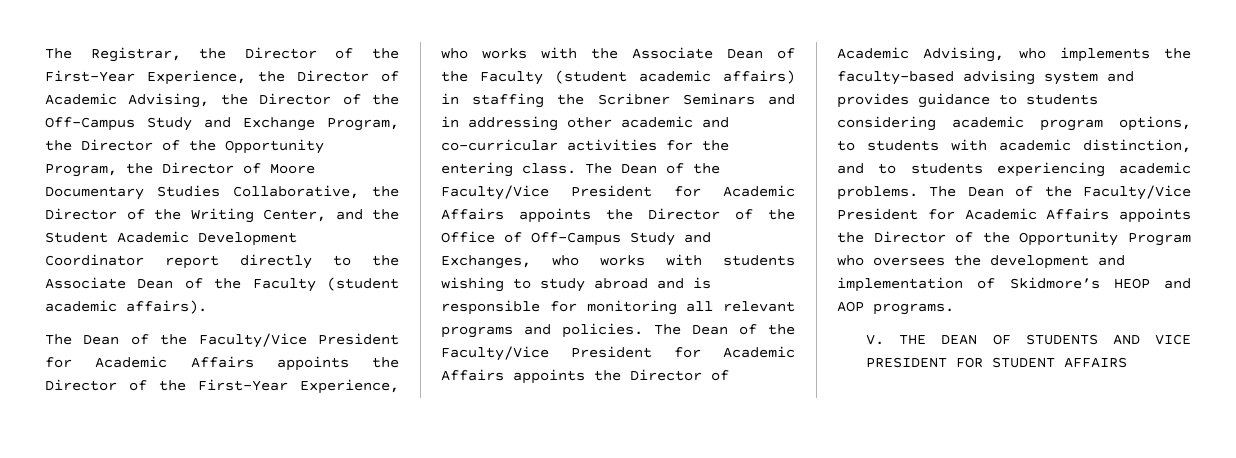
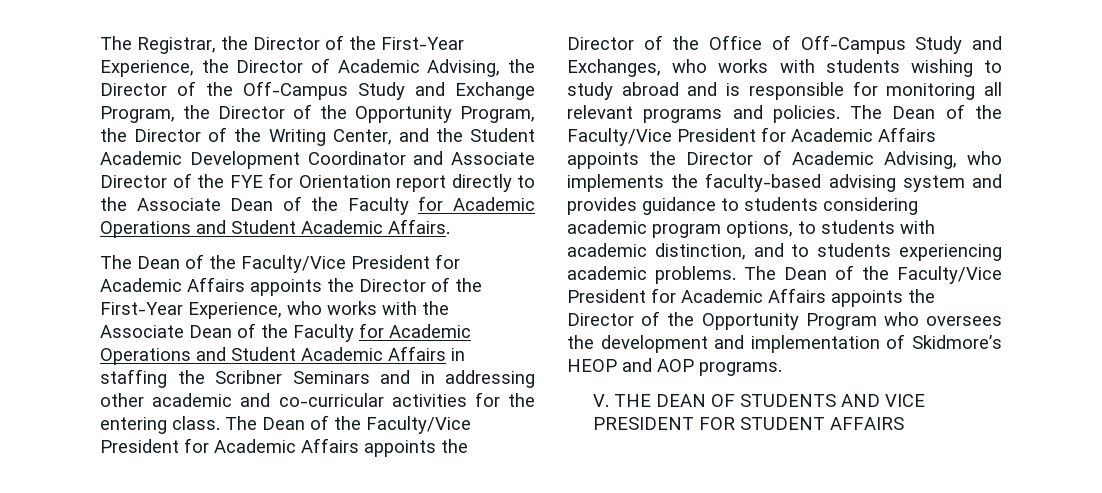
[270,163,315,174] [45,185,399,200] [45,208,145,220] Moore Documentary Studies Collaborative, the Director of -> (228, 134) none
(144, 260) none -> [413,151,535,165] [100,173,391,188] and Associate Director of the FYE for Orientation
[327,277,399,291] [45,300,207,314] (student academic affairs). -> [418,196,535,211] [100,219,450,238] for Academic Operations and Student Academic Affairs.
[555,70,795,84] (student academic affairs) -> [359,323,471,338] [100,346,446,365] for Academic Operations and Student Academic Affairs

